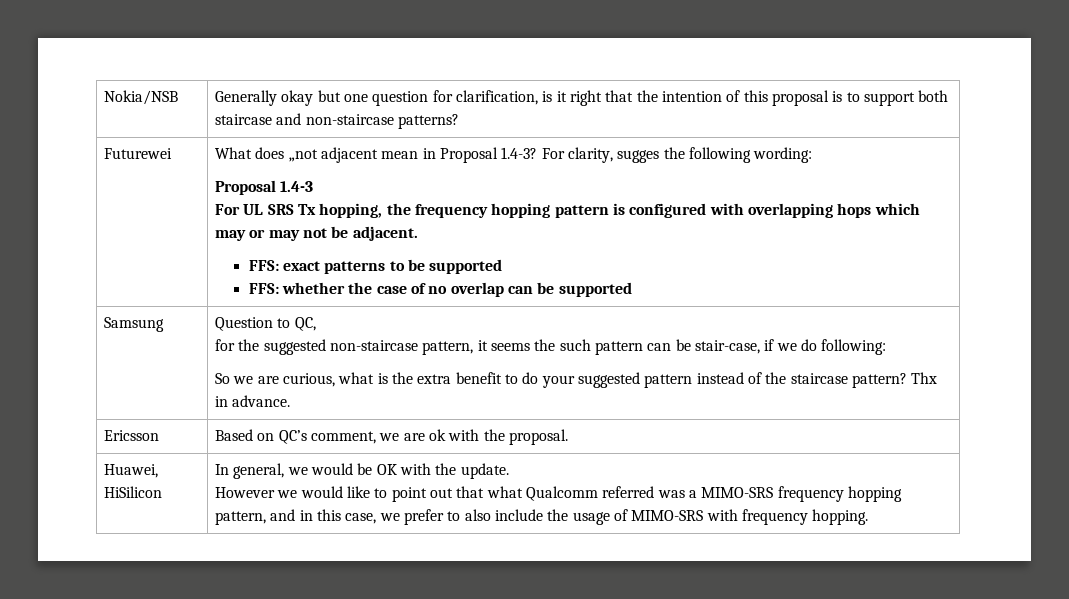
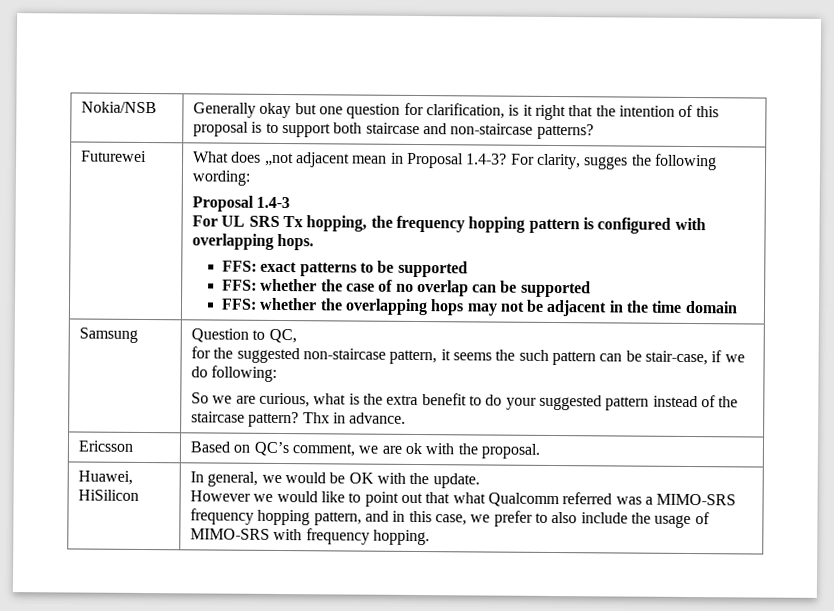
[837,203,920,218] [215,226,418,241] hops which may or may not be adjacent. -> [277,233,315,251] hops.
(632, 289) none -> [220,297,738,317] // FFS: whether the overlapping hops may not be adjacent in the time domain

